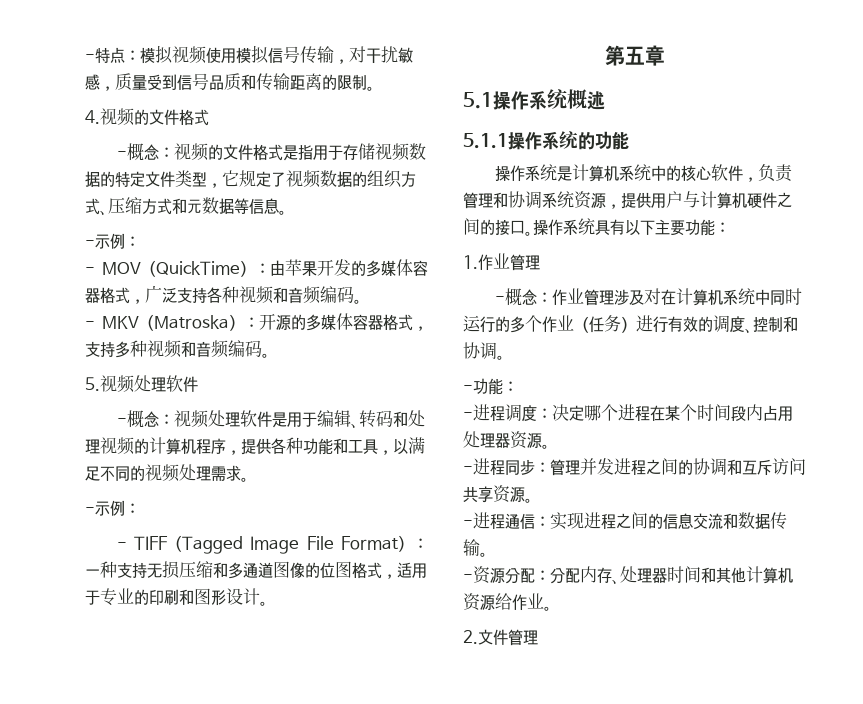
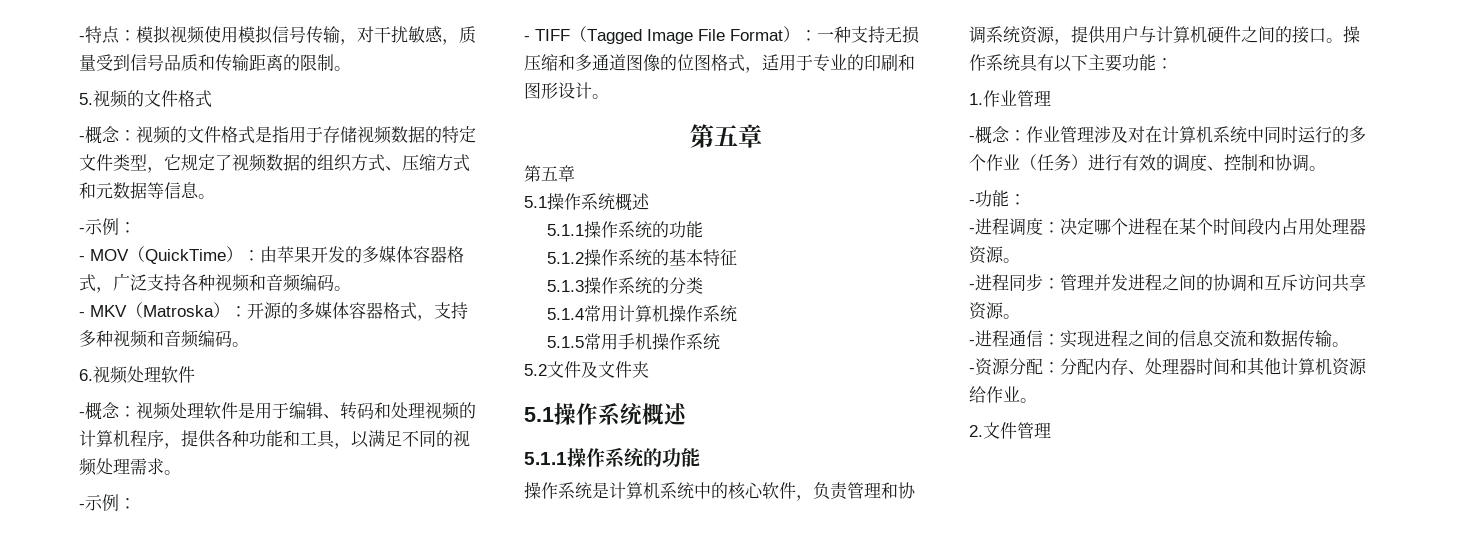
[85,110,100,124] 4. -> [79,93,93,105] 5.
[85,377,100,391] 5. -> [79,369,93,381] 6.
(665, 55) none -> [524,165,575,182] [524,193,650,211] [547,221,704,238] [547,249,738,267] [547,277,704,294] [547,305,738,322] [547,333,721,350] [524,361,649,378] // 第五章 // 5.1操作系统概述 // 5.1.1操作系统的功能 // 5.1.2操作系统的基本特征 // 5.1.3操作系统的分类 // 5.1.4常用计算机操作系统 // 5.1.5常用手机操作系统 // 5.2文件及文件夹

